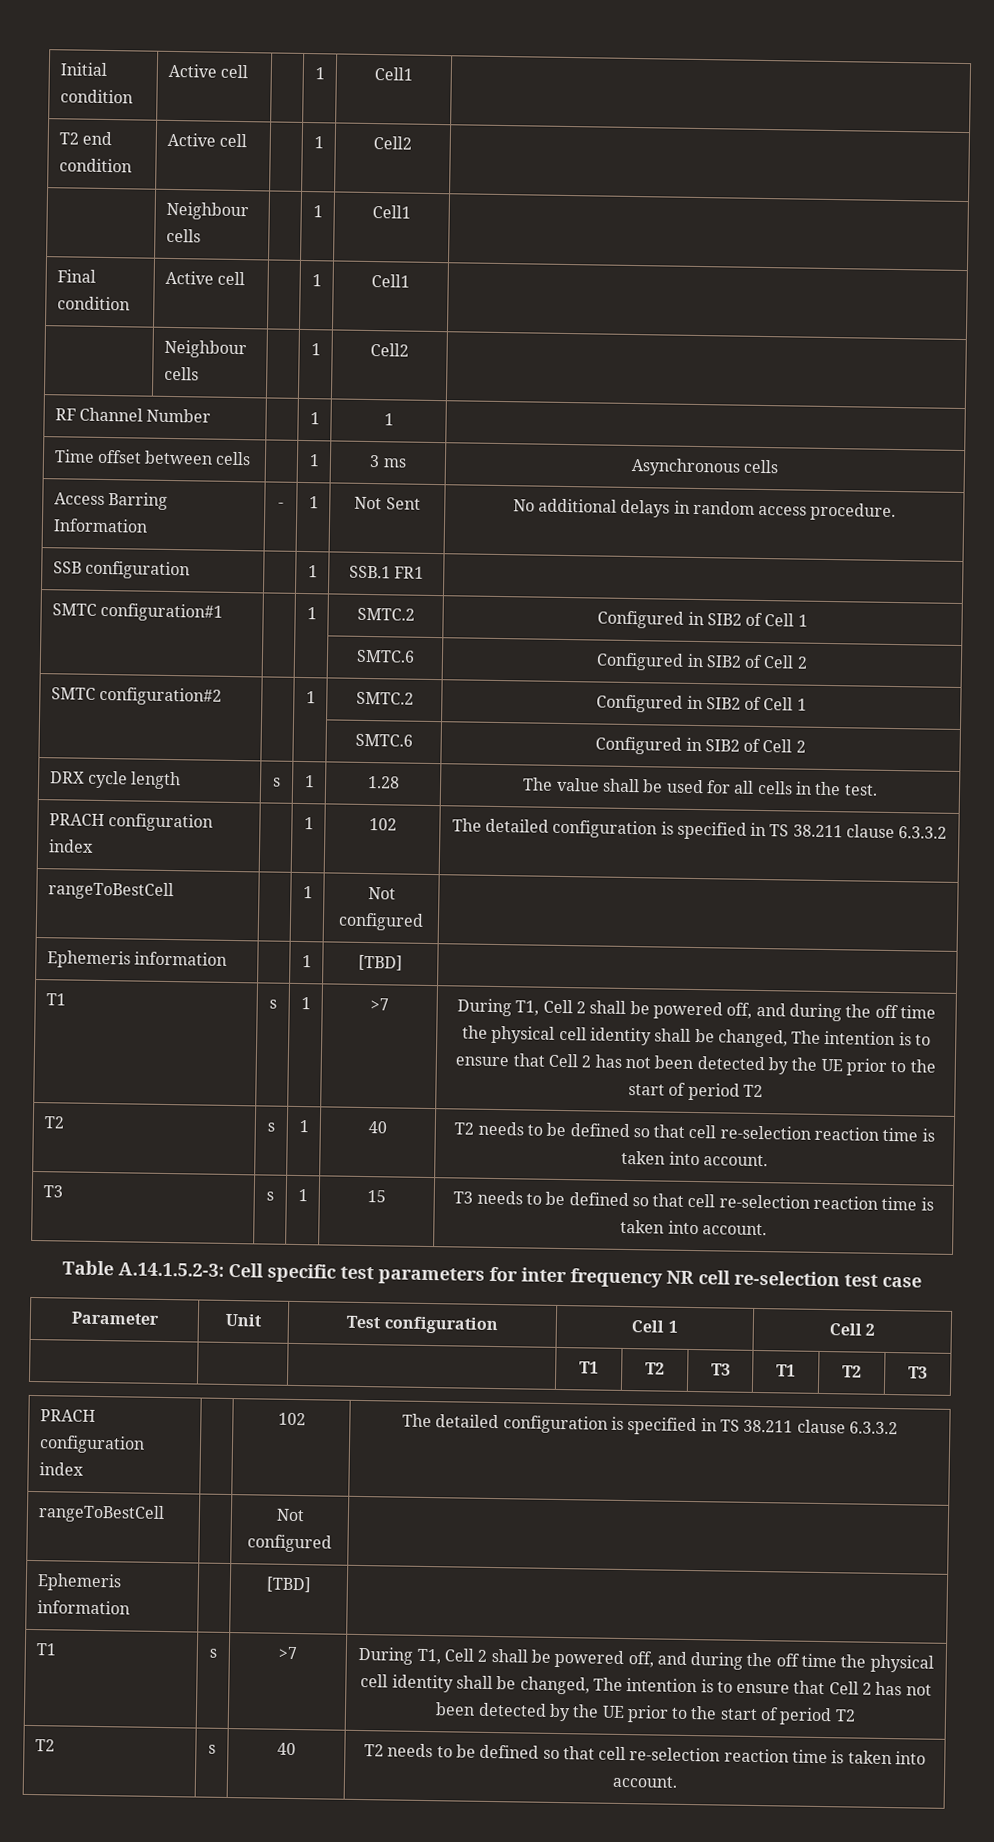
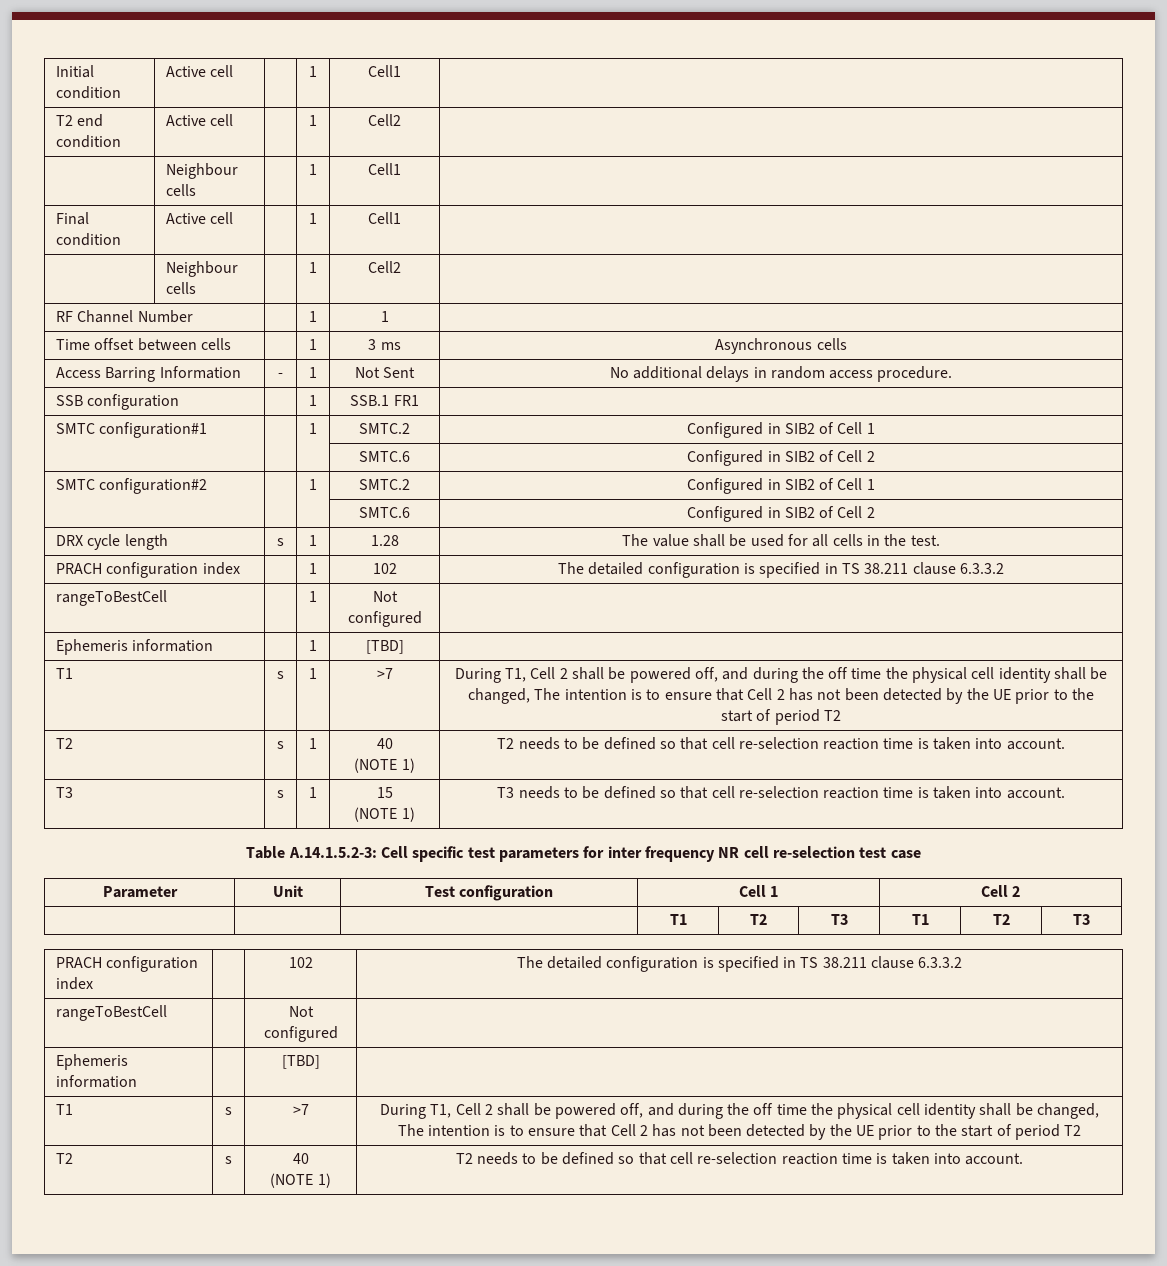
(387, 1127) none -> [354,758,415,773] // (NOTE 1)
(386, 1196) none -> [354,807,415,822] // (NOTE 1)
(296, 1749) none -> [270,1173,331,1188] // (NOTE 1)

